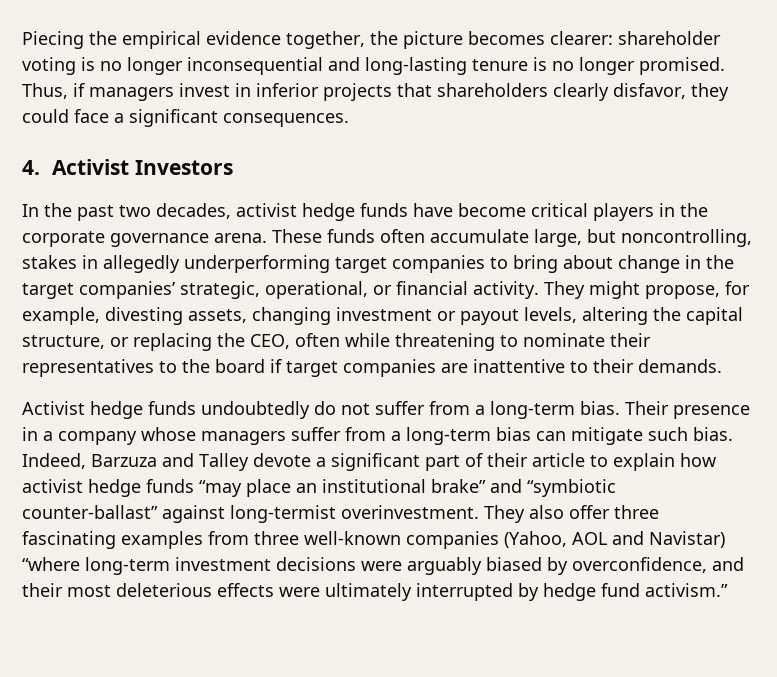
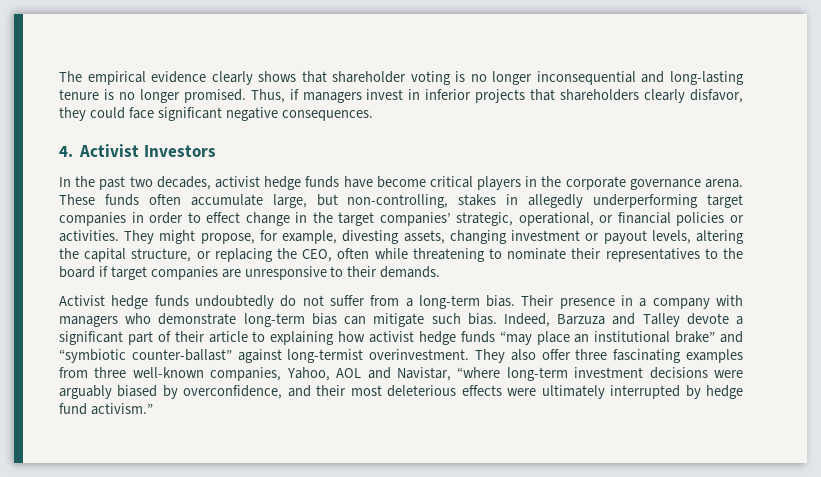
[22,31,613,49] Piecing the empirical evidence together, the picture becomes clearer: -> [59,71,327,85] The empirical evidence clearly shows that
[114,109,218,127] a significant -> [157,107,278,121] significant negative
[621,229,752,247] noncontrolling, -> [347,194,449,208] non-controlling,
[490,255,613,273] to bring about -> [131,212,241,224] in order to effect
[473,281,539,299] activity. -> [676,212,744,226] [59,230,119,242] policies or activities.
[473,359,565,373] inattentive -> [244,266,327,280] unresponsive
[141,427,401,445] whose managers suffer from a -> [716,295,743,306] [59,313,237,327] with managers who demonstrate
[613,453,675,471] explain -> [270,331,335,345] explaining
[406,531,567,549] companies (Yahoo, -> [210,367,330,381] companies, Yahoo,
[649,531,725,548] Navistar) -> [396,367,451,381] Navistar,

